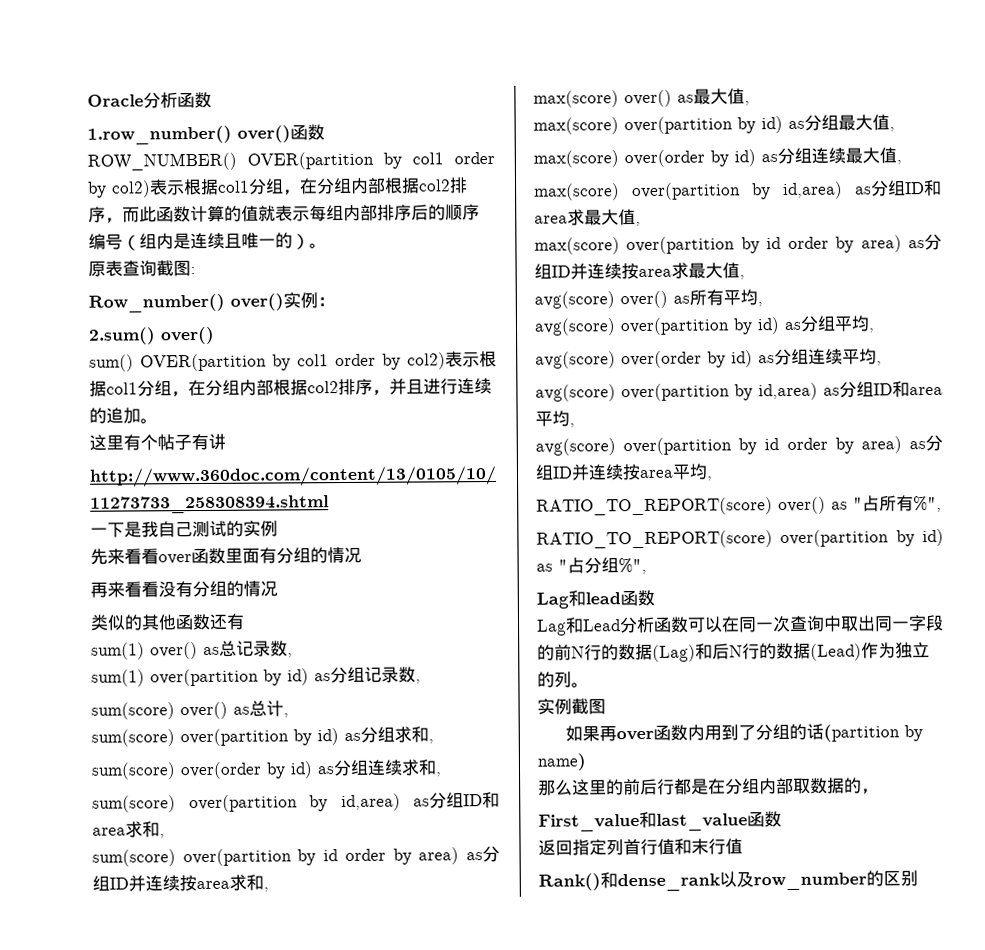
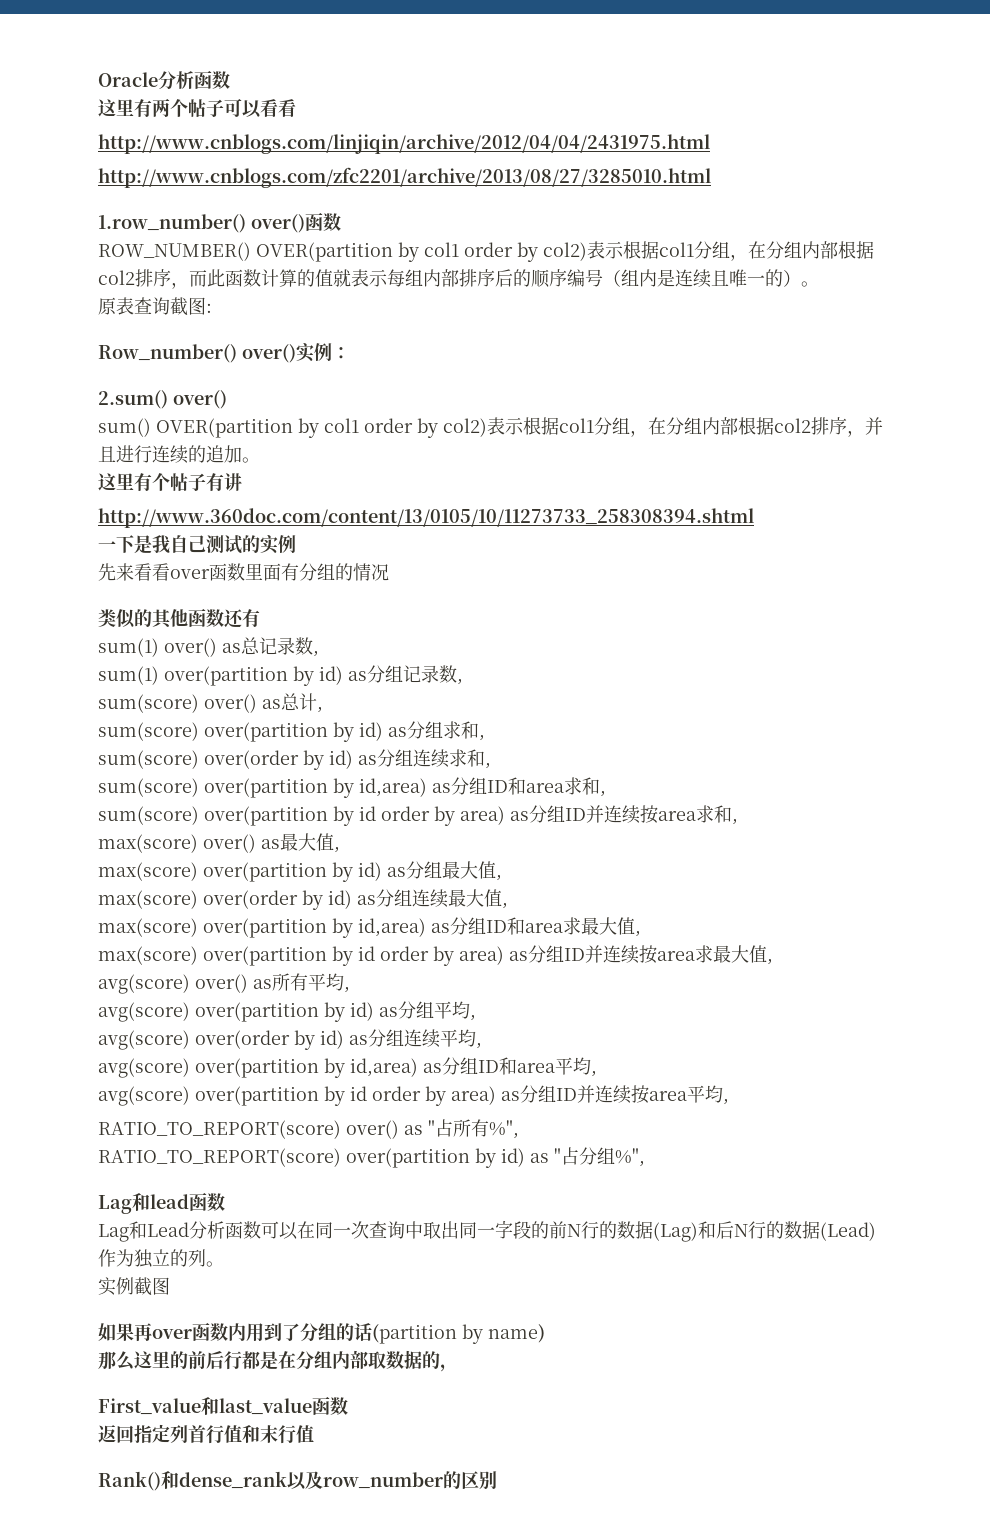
(212, 100) none -> [98,98,296,118] [98,134,710,154] [98,167,711,188] // 这里有两个帖子可以看看 // http://www.cnblogs.com/linjiqin/archive/2012/04/04/2431975.html // http://www.cnblogs.com/zfc2201/archive/2013/08/27/3285010.html
[90,580,278,598] // 再来看看没有分组的情况 -> (389, 572) none

